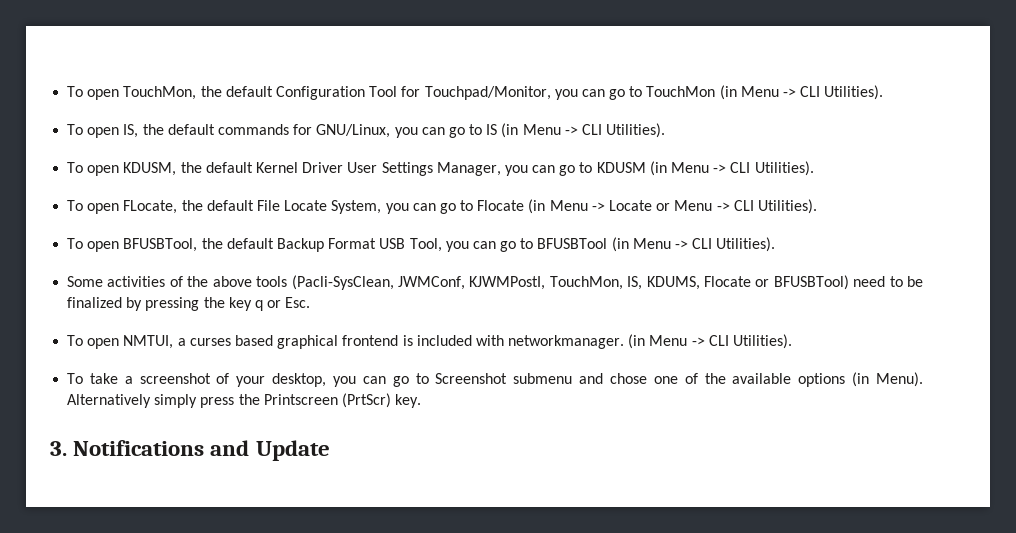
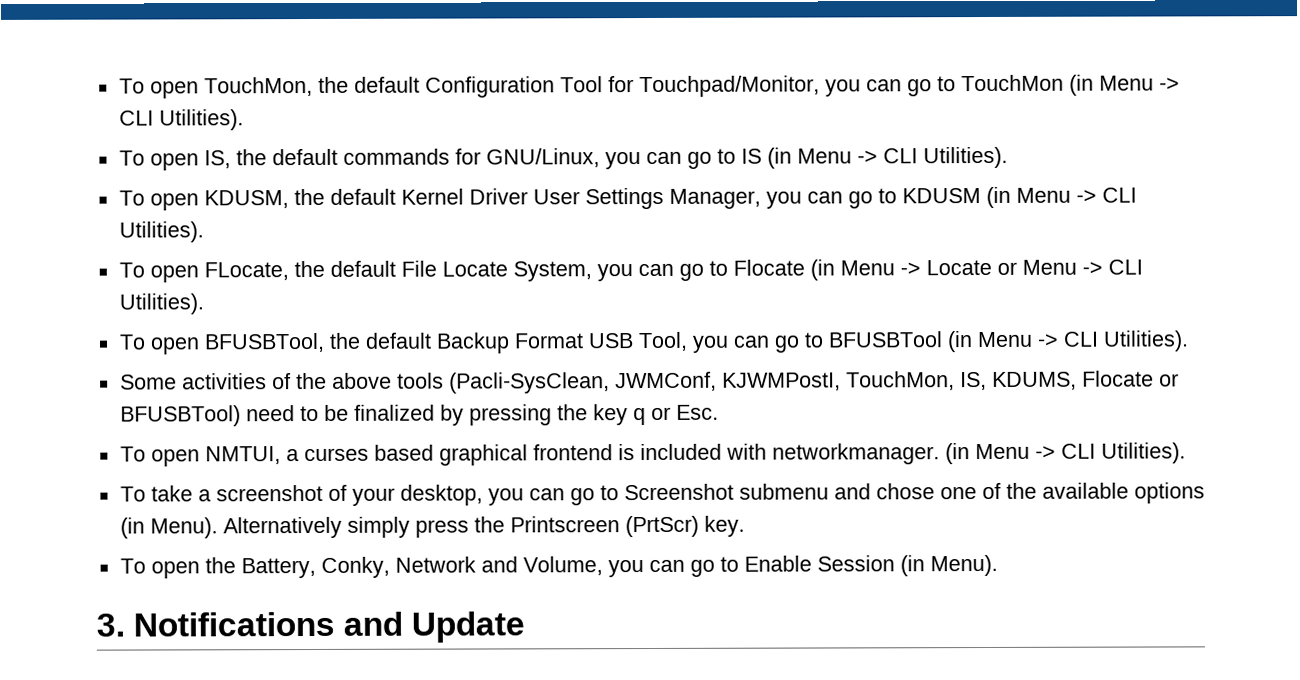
(422, 401) none -> [119,554,998,579] // To open the Battery, Conky, Network and Volume, you can go to Enable Session (in Menu).

